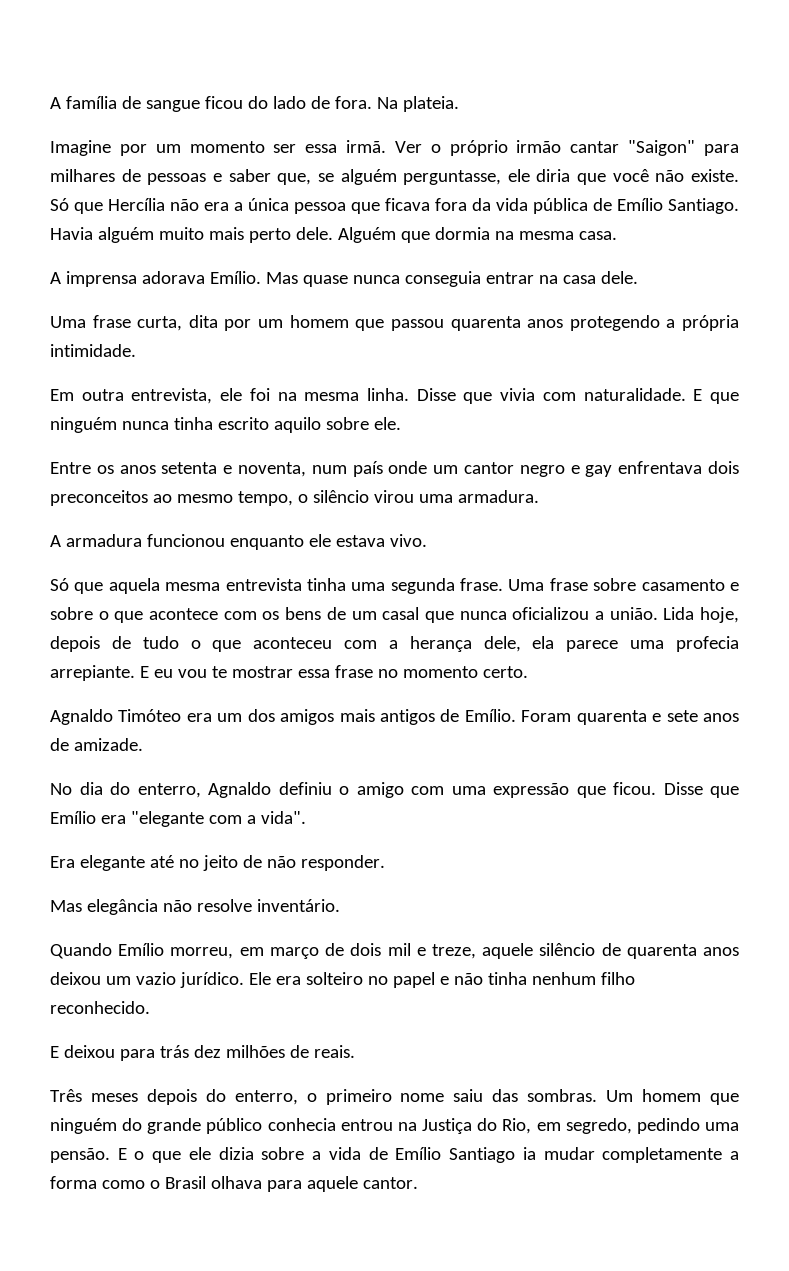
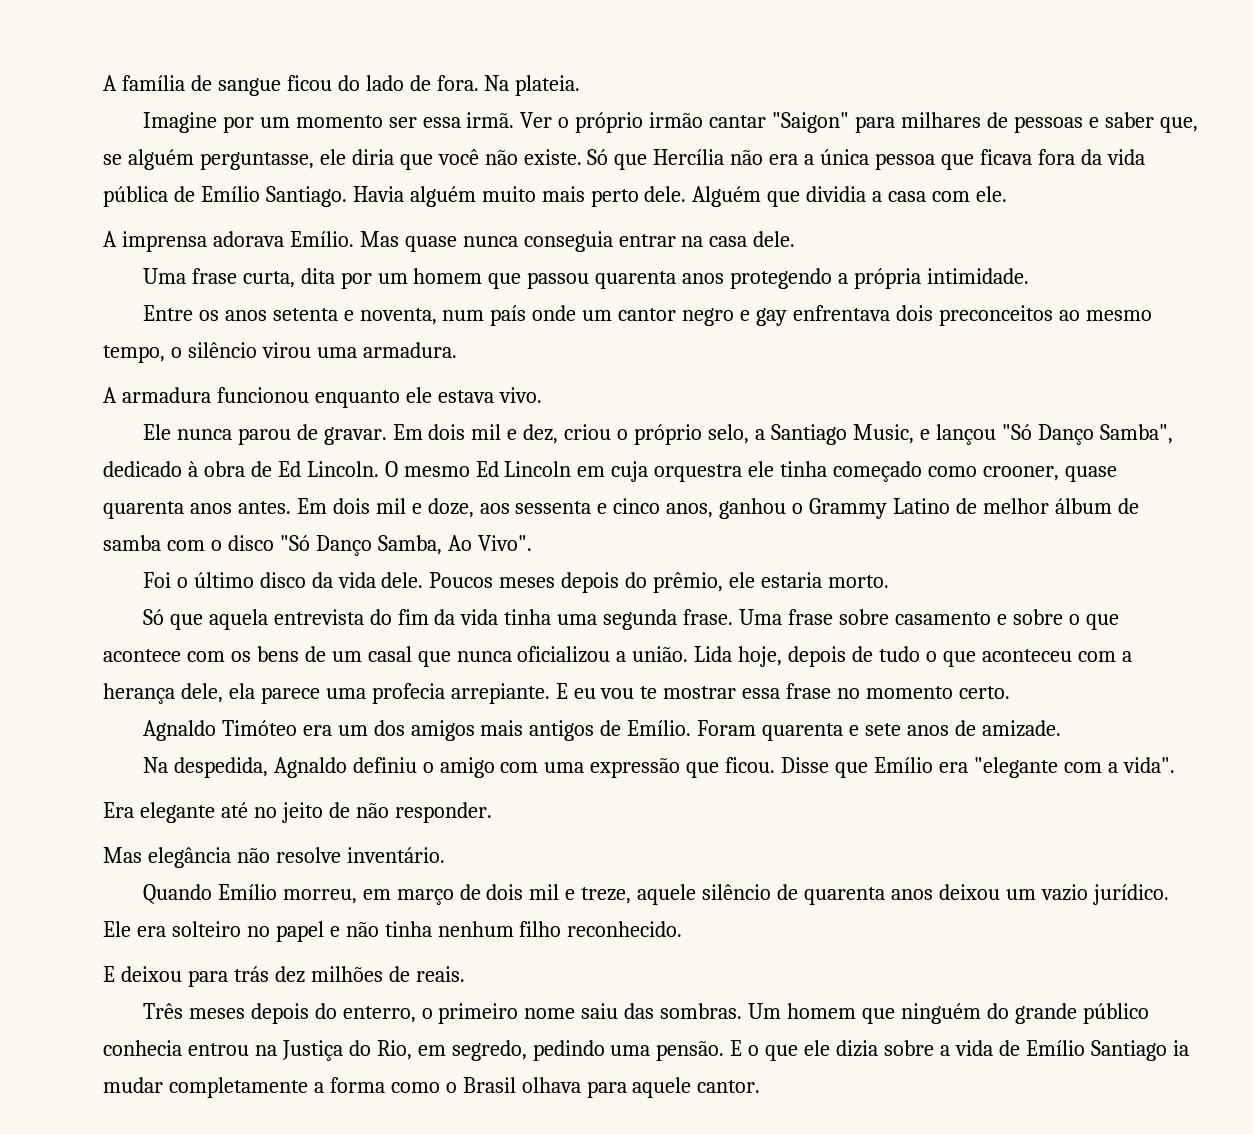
[434,227,617,240] dormia na mesma casa. -> [806,186,1008,202] dividia a casa com ele.
[50,388,739,404] [50,417,401,433] // Em outra entrevista, ele foi na mesma linha. Disse que vivia com naturalidade. E que ninguém nunca tinha escrito aquilo sobre ele. -> (1029, 276) none
[50,578,302,594] Só que aquela mesma entrevista -> [142,424,1173,445] [103,461,1117,482] [103,498,1139,519] [103,535,532,556] [142,572,889,593] [142,609,499,630] Ele nunca parou de gravar. Em dois mil e dez, criou o próprio selo, a Santiago Music, e lançou "Só Danço Samba", dedicado à obra de Ed Lincoln. O mesmo Ed Lincoln em cuja orquestra ele tinha começado como crooner, quase quarenta anos antes. Em dois mil e doze, aos sessenta e cinco anos, ganhou o Grammy Latino de melhor álbum de samba com o disco "Só Danço Samba, Ao Vivo". // Foi o último disco da vida dele. Poucos meses depois do prêmio, ele estaria morto. // Só que aquela entrevista do fim da vida
[50,782,201,798] No dia do enterro, -> [142,757,268,778] Na despedida,

